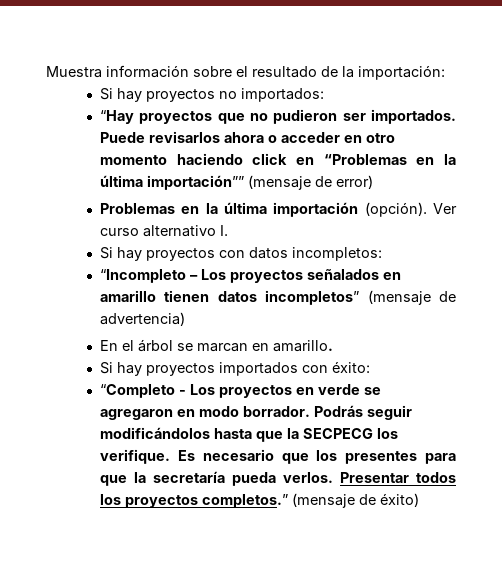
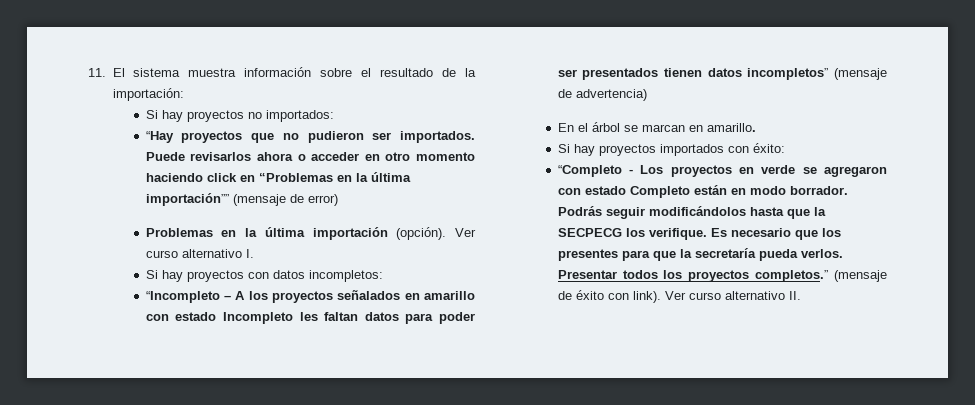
[46,66,102,78] Muestra -> [88,68,237,77] 11. El sistema muestra
[201,269,227,280] Los -> [235,291,268,300] A los
(157, 296) none -> [145,312,475,324] [557,68,659,80] con estado Incompleto les faltan datos para poder ser presentados
(174, 414) none -> [557,185,727,198] con estado Completo están
[380,493,420,507] éxito) -> [575,290,801,303] éxito con link). Ver curso alternativo II.

